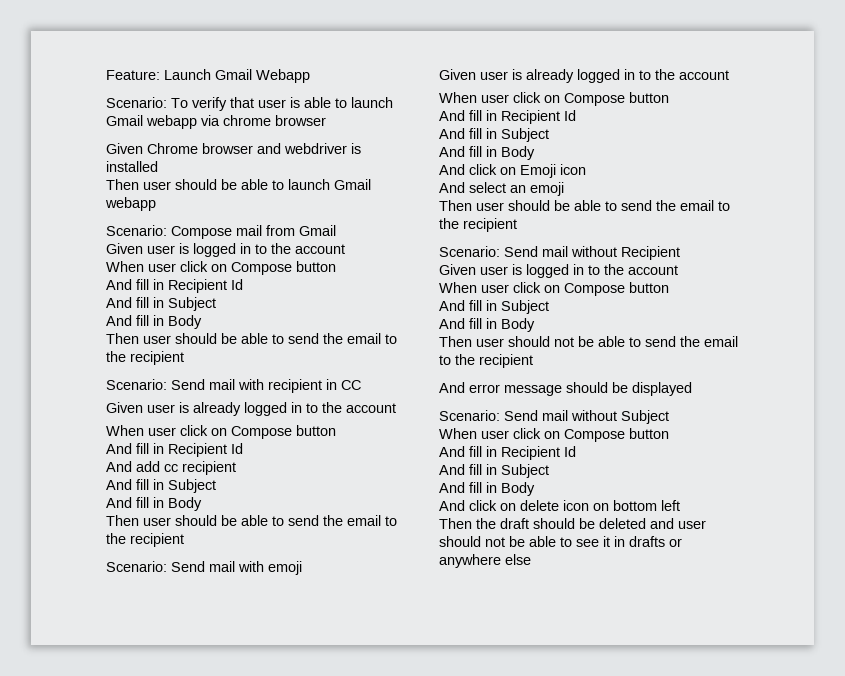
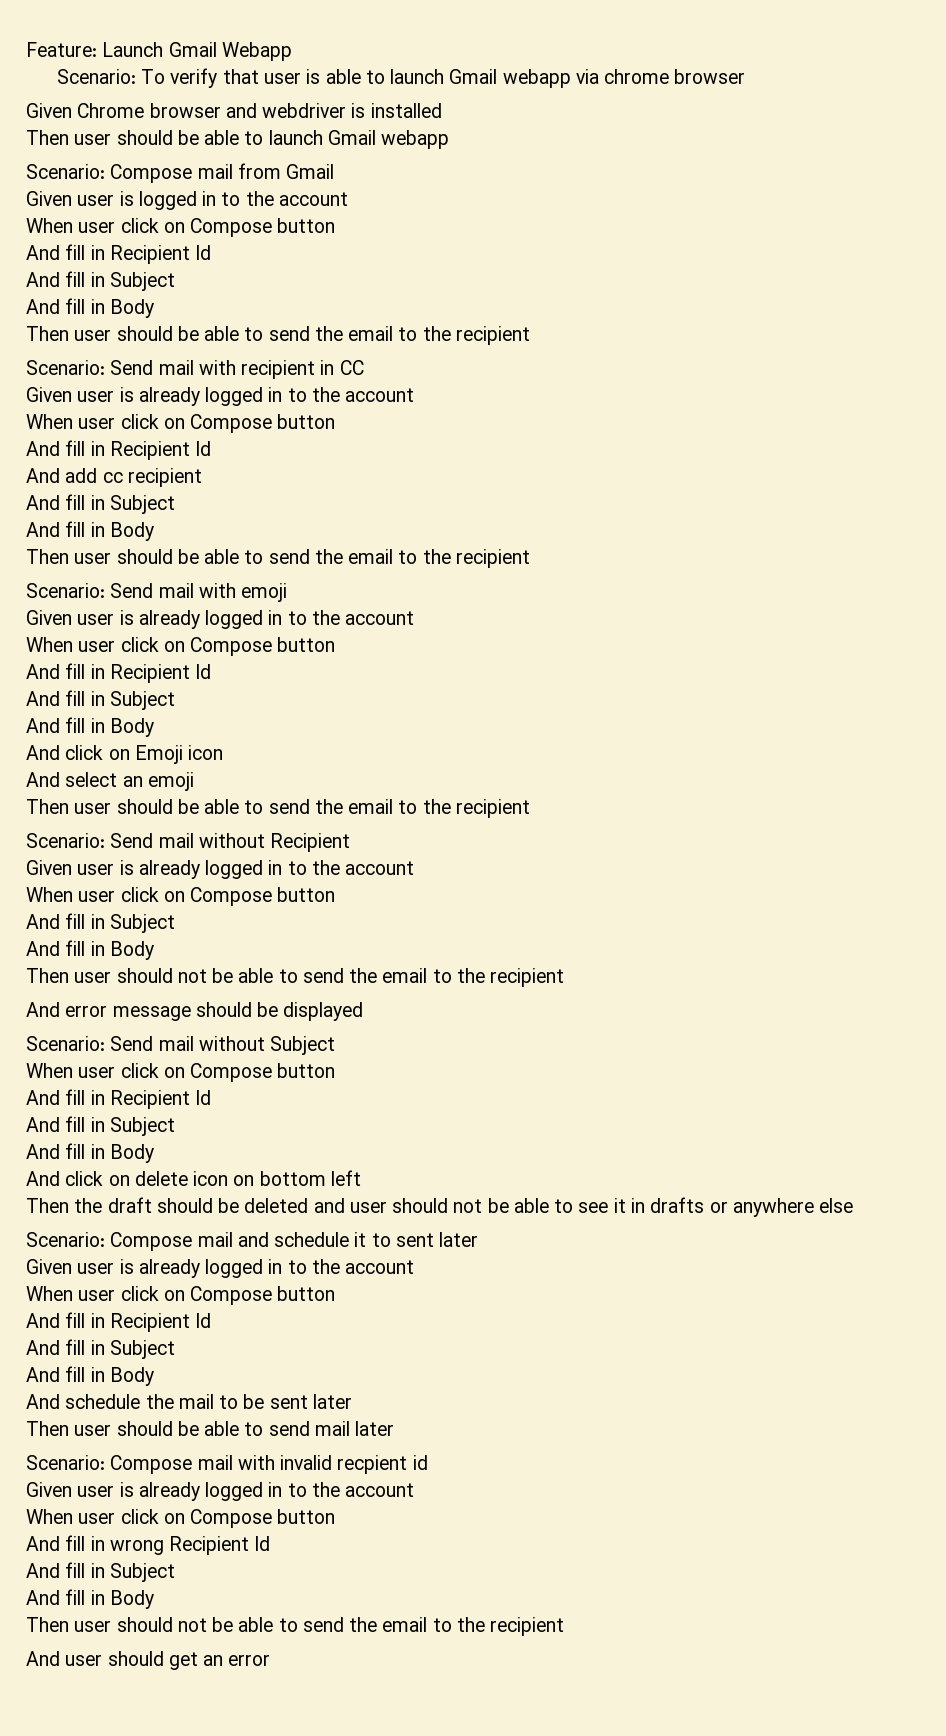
(522, 269) none -> [138,860,200,879] already
(531, 559) none -> [26,1232,479,1251] [26,1259,415,1278] [26,1286,336,1305] [26,1312,212,1332] [26,1339,175,1359] [26,1366,154,1386] [26,1394,352,1409] [26,1421,395,1436] [26,1455,428,1474] [26,1482,415,1501] [26,1509,336,1528] [26,1535,271,1555] [26,1562,175,1582] [26,1589,154,1609] [26,1617,565,1636] [26,1651,271,1670] // Scenario: Compose mail and schedule it to sent later // Given user is already logged in to the account // When user click on Compose button // And fill in Recipient Id // And fill in Subject // And fill in Body // And schedule the mail to be sent later // Then user should be able to send mail later // Scenario: Compose mail with invalid recpient id // Given user is already logged in to the account // When user click on Compose button // And fill in wrong Recipient Id // And fill in Subject // And fill in Body // Then user should not be able to send the email to the recipient // And user should get an error

